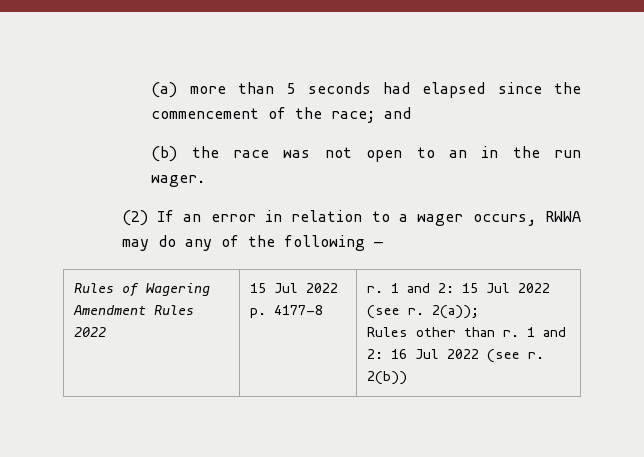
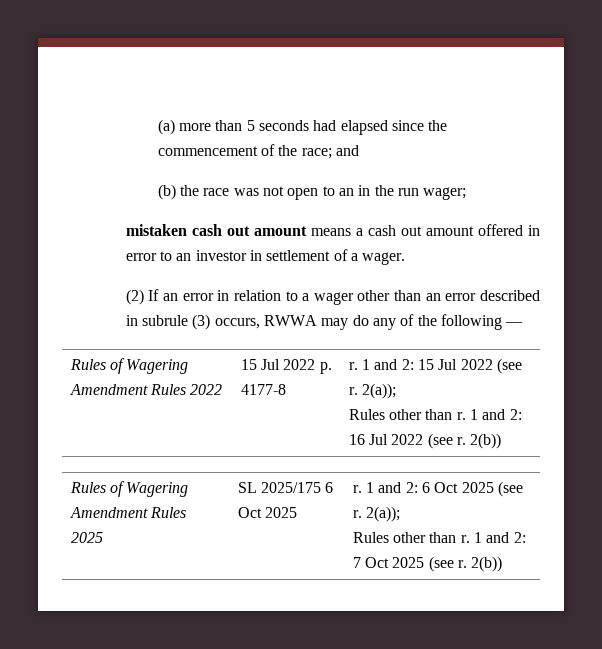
(582, 154) none -> [423,187,467,200] [125,224,540,236] [125,249,359,261] wager; // mistaken cash out amount means a cash out amount offered in error to an investor in settlement of a
(464, 220) none -> [357,290,541,301] [125,314,211,330] other than an error described in subrule (3)
(407, 378) none -> [69,481,189,497] [69,507,187,518] [70,532,103,543] [237,482,334,493] [237,507,298,518] [352,481,524,497] [352,506,401,522] [352,532,526,543] [352,556,503,572] // Rules of Wagering Amendment Rules 2025 | SL 2025/175 6 Oct 2025 | r. 1 and 2: 6 Oct 2025 (see r. 2(a)); // Rules other than r. 1 and 2: 7 Oct 2025 (see r. 2(b))

